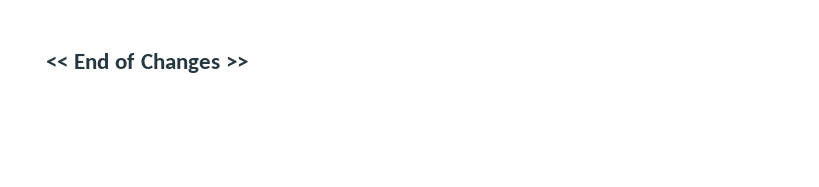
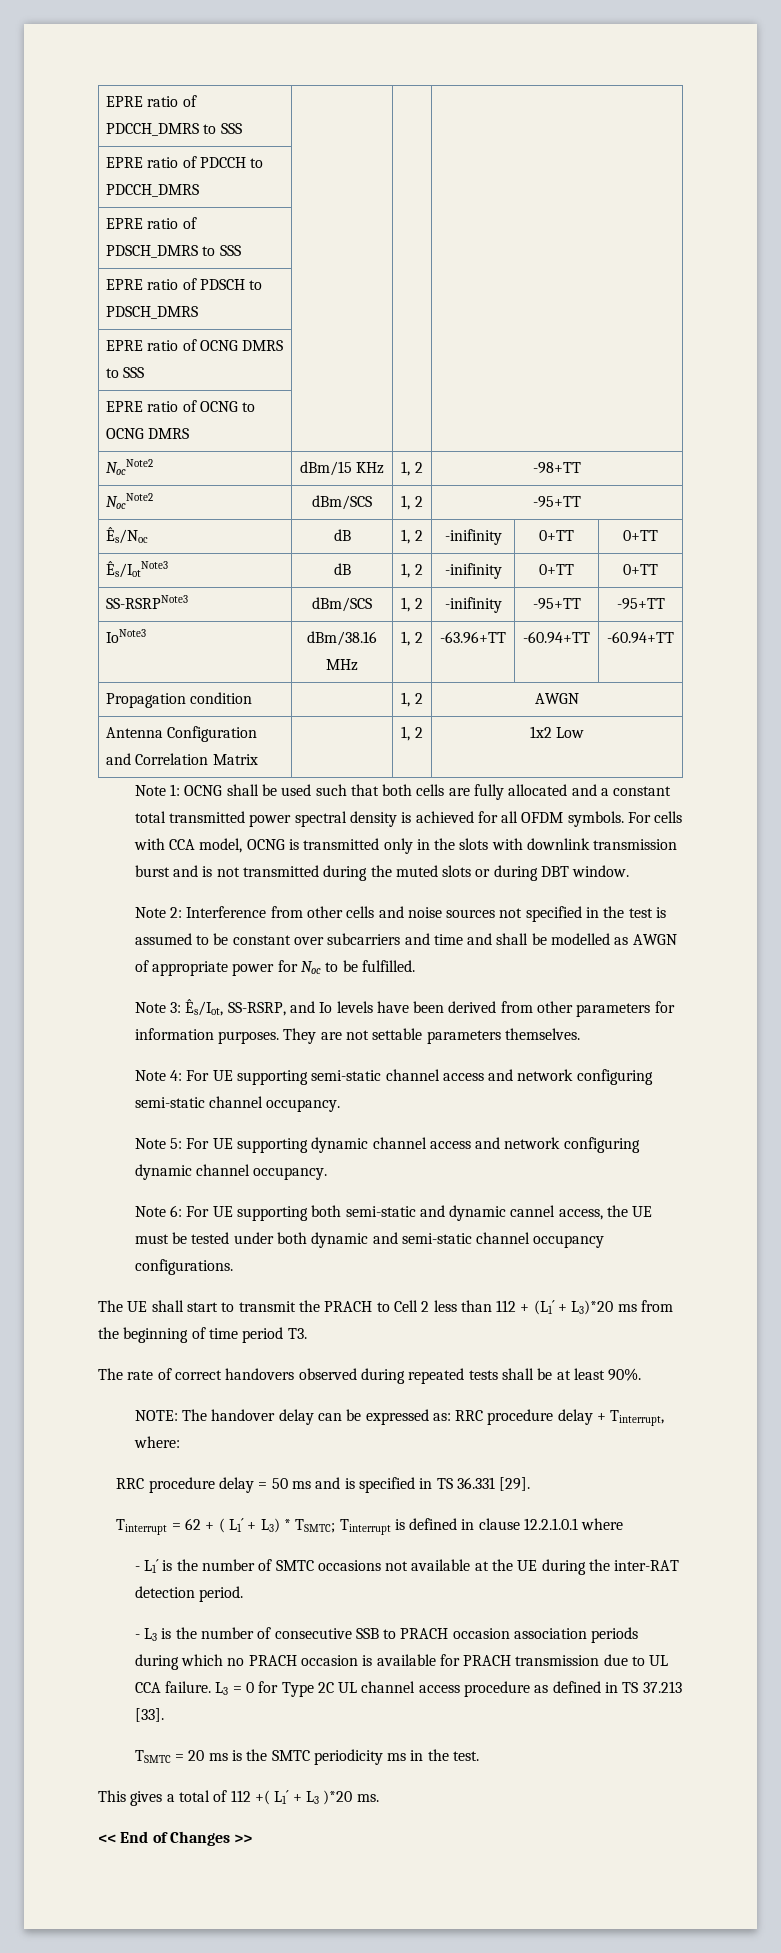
(46, 62) none -> [105,95,197,107] [105,123,242,136] [105,156,264,168] [105,184,199,197] [105,217,197,229] [105,245,241,258] [105,278,263,290] [105,306,198,319] [105,339,284,351] [105,367,145,378] [105,400,256,412] [105,428,190,439] [105,459,153,475] [299,461,385,476] [401,461,423,476] [533,462,581,474] [105,493,153,509] [312,495,372,510] [401,495,423,510] [533,496,581,508] [105,527,148,544] [333,529,351,541] [401,529,423,544] [444,529,502,545] [539,530,574,541] [623,530,658,541] [105,561,168,578] [333,563,351,575] [401,563,423,578] [444,563,502,579] [539,564,574,575] [623,564,658,575] [105,595,188,609] [312,597,372,612] [401,597,423,612] [444,597,502,613] [532,598,581,610] [616,598,665,610] [105,629,146,643] [307,631,377,646] [326,659,358,671] [401,631,423,646] [440,631,506,644] [523,631,590,644] [607,631,674,644] [105,692,253,708] [401,692,423,707] [535,693,579,704] [105,726,258,742] [105,753,258,765] [401,726,423,741] [529,726,585,738] [134,784,672,800] [134,811,683,827] [133,838,678,854] [134,865,630,881] [134,906,667,922] [134,933,677,945] [134,960,415,976] [134,999,675,1017] [134,1028,580,1044] [134,1069,653,1085] [134,1096,341,1112] [134,1137,640,1153] [134,1164,328,1180] [134,1205,653,1221] [134,1232,605,1248] [134,1259,233,1275] [98,1300,674,1315] [98,1327,307,1343] [98,1368,642,1384] [134,1409,665,1426] [133,1436,180,1448] [116,1477,531,1493] [116,1518,624,1535] [134,1559,680,1575] [134,1586,243,1602] [134,1627,639,1643] [134,1654,669,1670] [134,1681,682,1697] [134,1708,164,1722] [134,1749,480,1765] [98,1790,379,1806] EPRE ratio of PDCCH_DMRS to SSS | | | // EPRE ratio of PDCCH to PDCCH_DMRS | | | // EPRE ratio of PDSCH_DMRS to SSS | | | // EPRE ratio of PDSCH to PDSCH_DMRS | | | // EPRE ratio of OCNG DMRS to SSS | | | // EPRE ratio of OCNG to OCNG DMRS | | | // NocNote2 | dBm/15 KHz | 1, 2 | -98+TT // NocNote2 | dBm/SCS | 1, 2 | -95+TT // Ês/Noc | dB | 1, 2 | -inifinity | 0+TT | 0+TT // Ês/IotNote3 | dB | 1, 2 | -inifinity | 0+TT | 0+TT // SS-RSRPNote3 | dBm/SCS | 1, 2 | -inifinity | -95+TT | -95+TT // IoNote3 | dBm/38.16 MHz | 1, 2 | -63.96+TT | -60.94+TT | -60.94+TT // Propagation condition | | 1, 2 | AWGN // Antenna Configuration and Correlation Matrix | | 1, 2 | 1x2 Low // Note 1: OCNG shall be used such that both cells are fully allocated and a constant total transmitted power spectral density is achieved for all OFDM symbols. For cells with CCA model, OCNG is transmitted only in the slots with downlink transmission burst and is not transmitted during the muted slots or during DBT window. // Note 2: Interference from other cells and noise sources not specified in the test is assumed to be constant over subcarriers and time and shall be modelled as AWGN of appropriate power for Noc to be fulfilled. // Note 3: Ês/Iot, SS-RSRP, and Io levels have been derived from other parameters for information purposes. They are not settable parameters themselves. // Note 4: For UE supporting semi-static channel access and network configuring semi-static channel occupancy. // Note 5: For UE supporting dynamic channel access and network configuring dynamic channel occupancy. // Note 6: For UE supporting both semi-static and dynamic cannel access, the UE must be tested under both dynamic and semi-static channel occupancy configurations. // The UE shall start to transmit the PRACH to Cell 2 less than 112 + (L1´ + L3)*20 ms from the beginning of time period T3. // The rate of correct handovers observed during repeated tests shall be at least 90%. // NOTE: The handover delay can be expressed as: RRC procedure delay + Tinterrupt, where: // RRC procedure delay = 50 ms and is specified in TS 36.331 [29]. // Tinterrupt = 62 + ( L1´ + L3) * TSMTC; Tinterrupt is defined in clause 12.2.1.0.1 where // - L1´ is the number of SMTC occasions not available at the UE during the inter-RAT detection period. // - L3 is the number of consecutive SSB to PRACH occasion association periods during which no PRACH occasion is available for PRACH transmission due to UL CCA failure. L3 = 0 for Type 2C UL channel access procedure as defined in TS 37.213 [33]. // TSMTC = 20 ms is the SMTC periodicity ms in the test. // This gives a total of 112 +( L1´ + L3 )*20 ms. //

